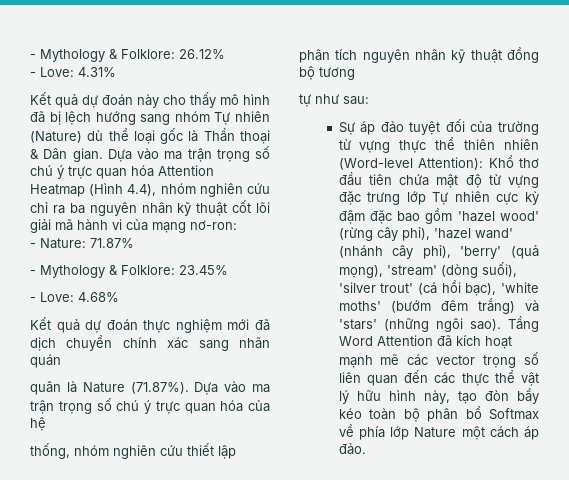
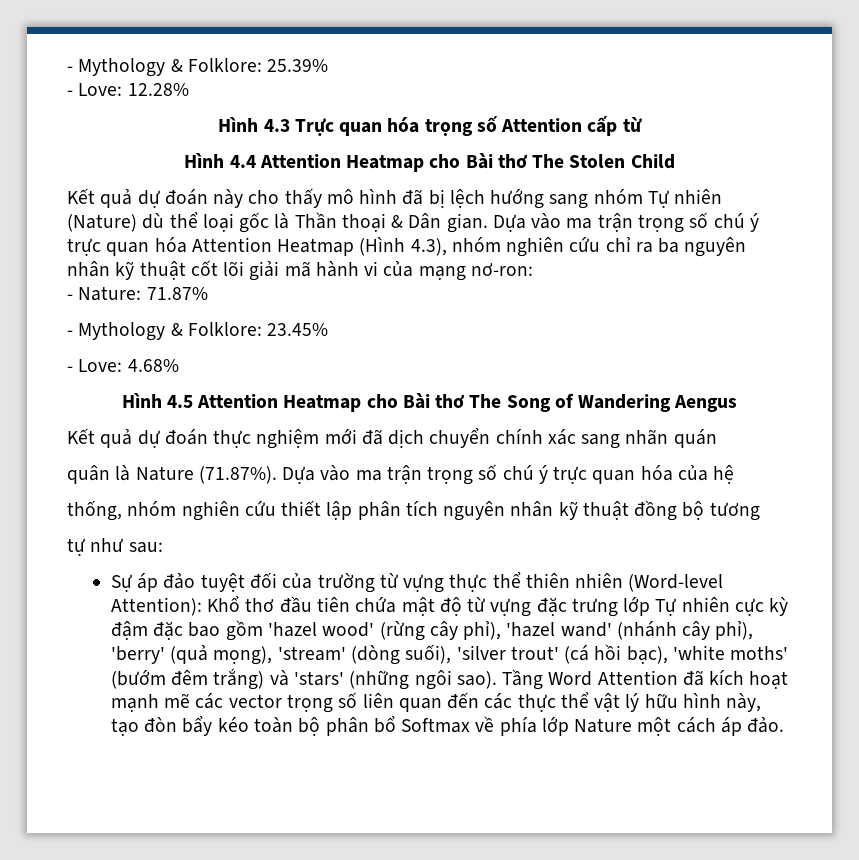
[30,49,225,62] [30,67,116,77] - Mythology & Folklore: 26.12% // - Love: 4.31% -> [67,58,329,77] [67,83,189,96] [218,116,642,137] [184,153,675,172] - Mythology & Folklore: 25.39% // - Love: 12.28% // Hình 4.3 Trực quan hóa trọng số Attention cấp từ // Hình 4.4 Attention Heatmap cho Bài thơ The Stolen Child
[127,184,157,196] 4.4), -> [410,238,447,256] 4.3),
(119, 297) none -> [121,393,738,412] // Hình 4.5 Attention Heatmap cho Bài thơ The Song of Wandering Aengus

